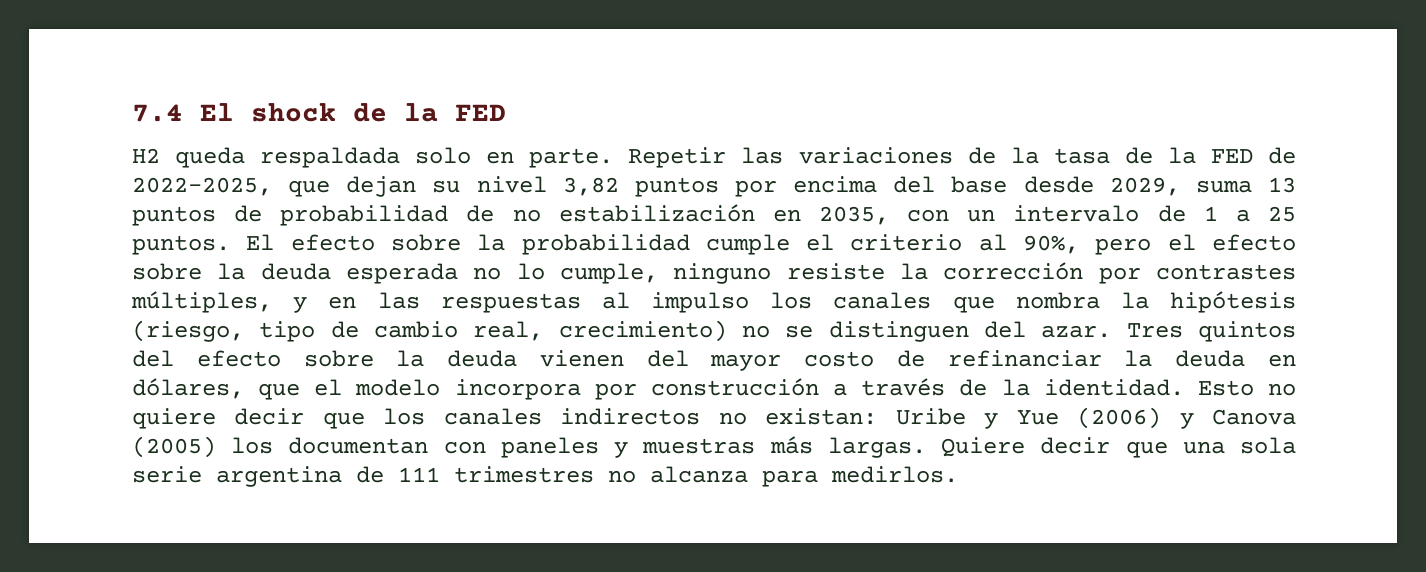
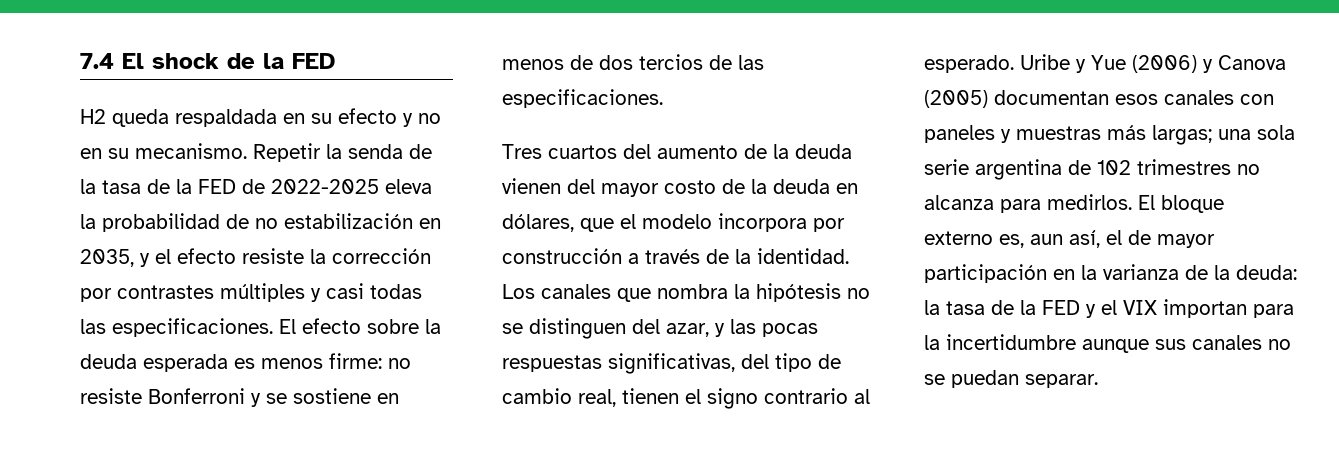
[415,147,953,168] solo en parte. Repetir las variaciones -> [283,108,441,127] [80,143,403,162] en su efecto y no en su mecanismo. Repetir la senda
[132,176,1296,197] [132,205,263,226] 2022-2025, que dejan su nivel 3,82 puntos por encima del base desde 2029, suma 13 puntos de -> [271,179,432,194] [80,214,96,229] 2022-2025 eleva la
[907,205,1296,222] [132,234,1296,255] [132,262,1297,284] [131,291,1296,313] [132,320,1297,342] [132,350,374,367] con un intervalo de 1 a 25 puntos. El efecto sobre la probabilidad cumple el criterio al 90%, pero el efecto sobre la deuda esperada no lo cumple, ninguno resiste la corrección por contrastes múltiples, y en las respuestas al impulso los canales que nombra la hipótesis (riesgo, tipo de cambio real, crecimiento) no se distinguen del azar. Tres quintos del efecto sobre -> [140,248,431,267] [80,283,422,302] [80,318,441,337] [80,353,411,372] [80,388,399,407] [502,54,764,70] [502,89,663,108] [502,144,767,159] y el efecto resiste la corrección por contrastes múltiples y casi todas las especificaciones. El efecto sobre la deuda esperada es menos firme: no resiste Bonferroni y se sostiene en menos de dos tercios de las especificaciones. // Tres cuartos del aumento de
[947,350,1102,367] refinanciar -> (745, 186) none
[1197,380,1297,396] [132,408,878,429] Esto no quiere decir que los canales indirectos no existan: -> [502,283,870,302] [502,318,818,339] [502,353,841,374] [502,388,870,409] [924,55,1014,73] Los canales que nombra la hipótesis no se distinguen del azar, y las pocas respuestas significativas, del tipo de cambio real, tienen el signo contrario al esperado.
[231,437,429,454] los documentan -> [994,90,1234,105] documentan esos canales
[827,437,1168,458] largas. Quiere decir que -> [1152,125,1212,145] largas;
[398,467,440,482] 111 -> [1097,160,1131,175] 102
(958, 474) none -> [1138,195,1224,213] [924,230,1215,248] [924,264,1297,283] [924,299,1294,318] [924,334,1291,353] [924,370,1098,388] El bloque externo es, aun así, el de mayor participación en la varianza de la deuda: la tasa de la FED y el VIX importan para la incertidumbre aunque sus canales no se puedan separar.

